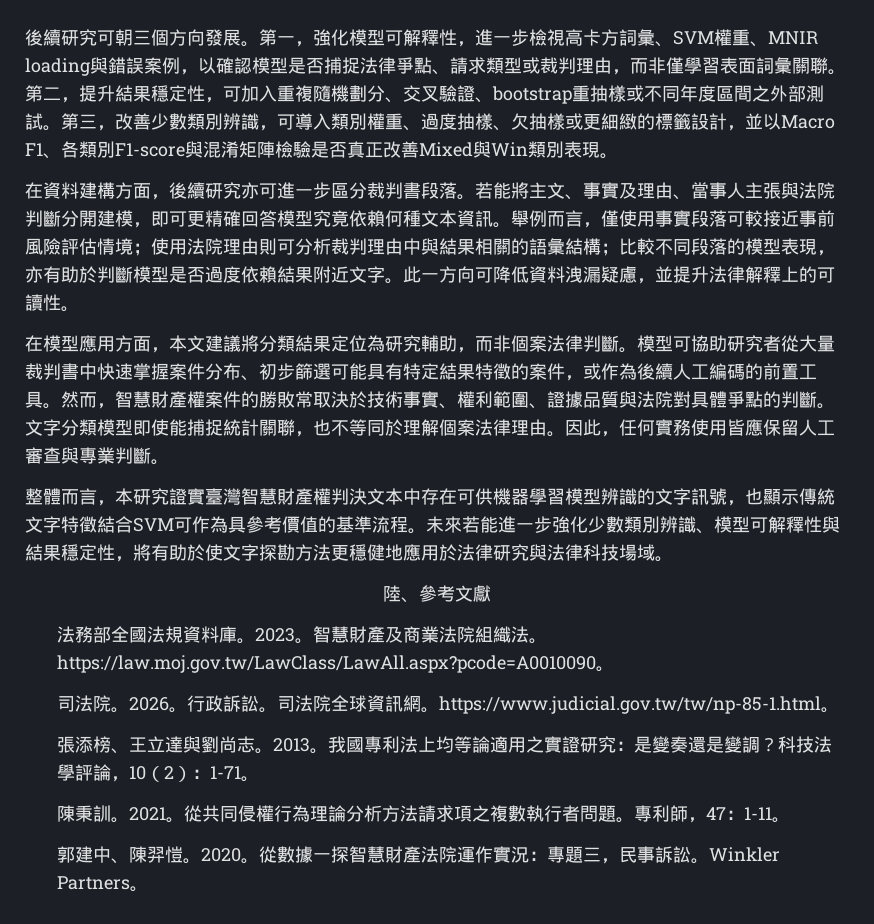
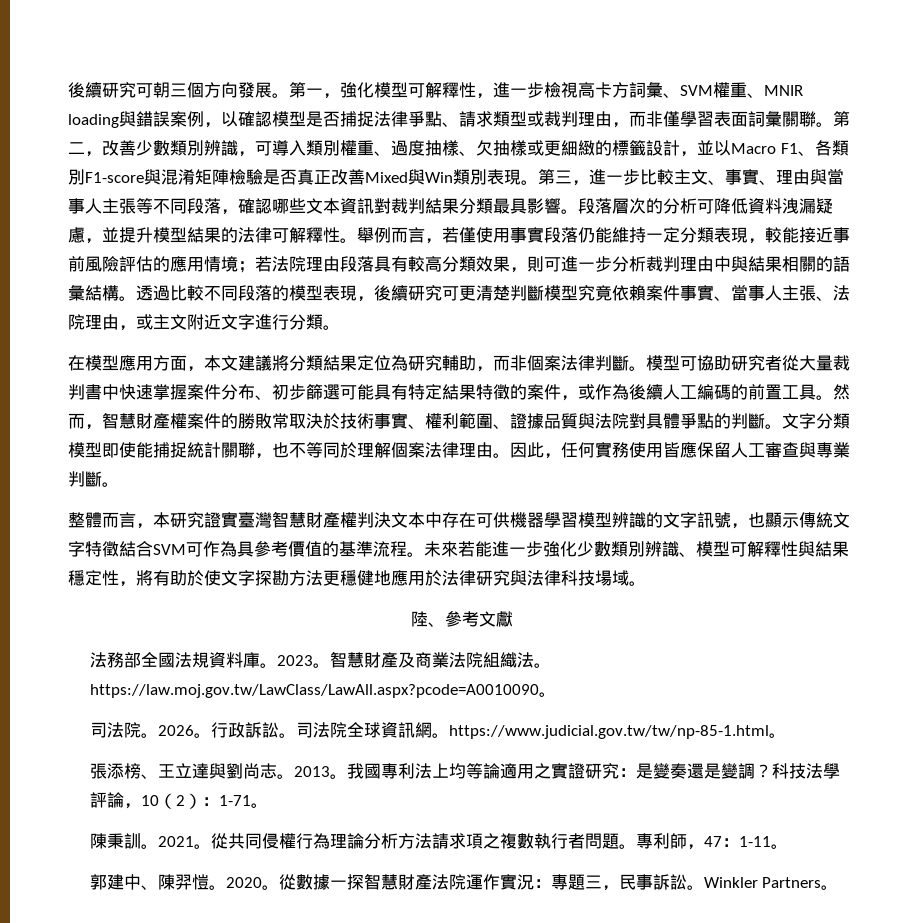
[79,85,824,104] [25,113,115,131] 提升結果穩定性，可加入重複隨機劃分、交叉驗證、bootstrap重抽樣或不同年度區間之外部測試。第三， -> (102, 154) none
[25,182,529,200] // 在資料建構方面，後續研究亦可進一步區分裁判書段落。若能將 -> [538,169,674,186] 第三，進一步比較
[619,182,835,200] [25,210,493,228] 及理由、當事人主張與法院判斷分開建模，即可更精確回答模型究竟依賴何種文本資訊 -> [759,169,844,185] [68,198,833,215] [68,227,340,244] 、理由與當事人主張等不同段落，確認哪些文本資訊對裁判結果分類最具影響。段落層次的分析可降低資料洩漏疑慮，並提升模型結果的法律可解釋性
(601, 225) none -> [442,227,459,243] 若
[727,210,835,227] [25,238,295,256] 可較接近事前風險評估情境；使用法院理由則可 -> [578,227,850,244] [68,256,612,273] 仍能維持一定分類表現，較能接近事前風險評估的應用情境；若法院理由段落具有較高分類效果，則可進一步
[601,243,619,256] ； -> [119,285,170,301] 。透過
[25,266,835,284] [25,294,61,311] 亦有助於判斷模型是否過度依賴結果附近文字。此一方向可降低資料洩漏疑慮，並提升法律解釋上的可讀性 -> [374,285,850,301] [68,314,323,331] 後續研究可更清楚判斷模型究竟依賴案件事實、當事人主張、法院理由，或主文附近文字進行分類

